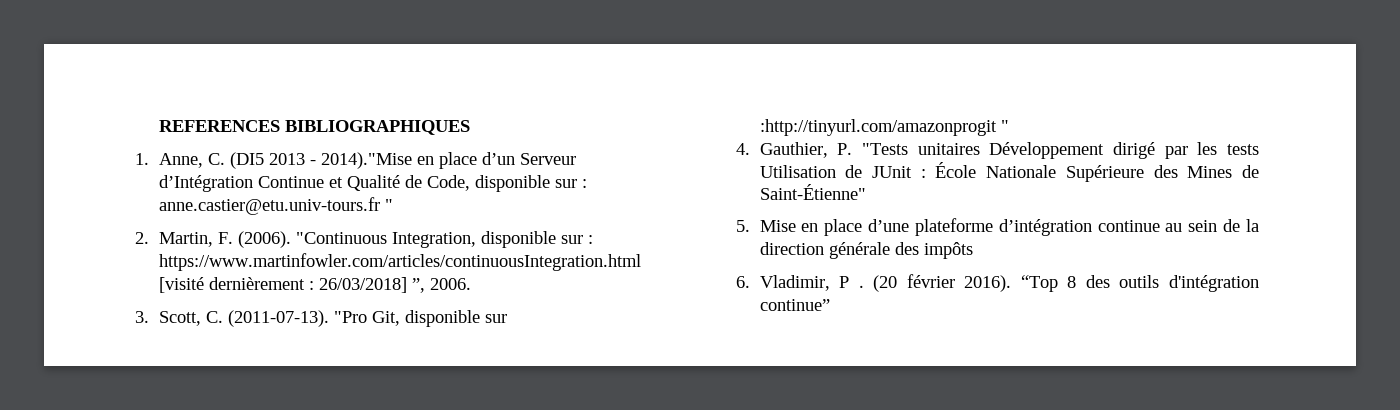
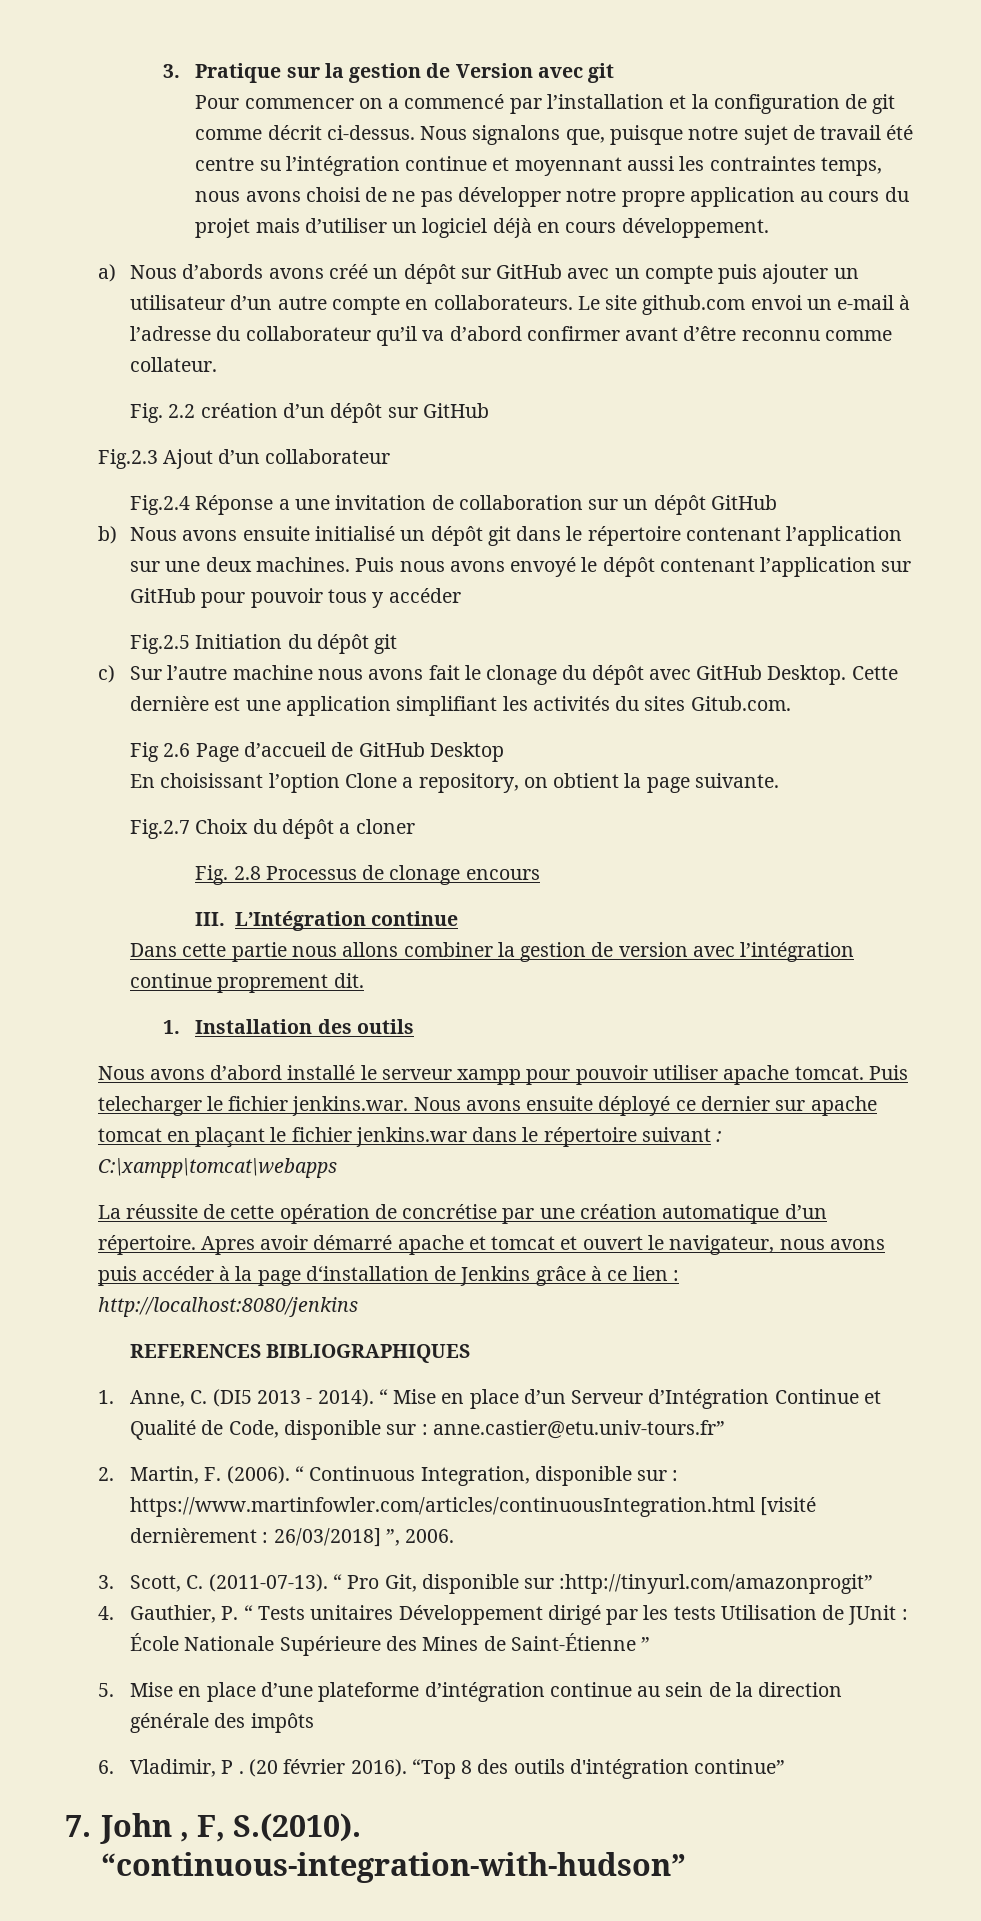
(158, 126) none -> [162,63,615,83] [195,94,896,114] [195,125,914,145] [195,156,882,176] [195,187,909,207] [195,218,769,238] [97,264,859,284] [130,295,911,315] [130,326,892,346] [130,357,218,372] [130,403,489,423] [97,449,391,469] [130,495,777,515] [97,526,903,546] [130,557,912,577] [130,588,461,608] [130,634,398,654] [97,665,898,685] [130,696,791,716] [130,742,504,762] [130,773,779,793] [130,819,415,839] [195,865,540,885] [195,911,459,931] [130,942,855,962] [130,973,364,993] [162,1019,414,1034] [97,1065,908,1085] [97,1096,877,1116] [97,1127,723,1148] [97,1158,337,1178] [97,1204,827,1224] [97,1235,885,1255] [97,1266,679,1286] [97,1297,358,1317] 3. Pratique sur la gestion de Version avec git // Pour commencer on a commencé par l’installation et la configuration de git comme décrit ci-dessus. Nous signalons que, puisque notre sujet de travail été centre su l’intégration continue et moyennant aussi les contraintes temps, nous avons choisi de ne pas développer notre propre application au cours du projet mais d’utiliser un logiciel déjà en cours développement. // a) Nous d’abords avons créé un dépôt sur GitHub avec un compte puis ajouter un utilisateur d’un autre compte en collaborateurs. Le site github.com envoi un e-mail à l’adresse du collaborateur qu’il va d’abord confirmer avant d’être reconnu comme collateur. // Fig. 2.2 création d’un dépôt sur GitHub // Fig.2.3 Ajout d’un collaborateur // Fig.2.4 Réponse a une invitation de collaboration sur un dépôt GitHub // b) Nous avons ensuite initialisé un dépôt git dans le répertoire contenant l’application sur une deux machines. Puis nous avons envoyé le dépôt contenant l’application sur GitHub pour pouvoir tous y accéder // Fig.2.5 Initiation du dépôt git // c) Sur l’autre machine nous avons fait le clonage du dépôt avec GitHub Desktop. Cette dernière est une application simplifiant les activités du sites Gitub.com. // Fig 2.6 Page d’accueil de GitHub Desktop // En choisissant l’option Clone a repository, on obtient la page suivante. // Fig.2.7 Choix du dépôt a cloner // Fig. 2.8 Processus de clonage encours // III. L’Intégration continue // Dans cette partie nous allons combiner la gestion de version avec l’intégration continue proprement dit. // 1. Installation des outils // Nous avons d’abord installé le serveur xampp pour pouvoir utiliser apache tomcat. Puis telecharger le fichier jenkins.war. Nous avons ensuite déployé ce dernier sur apache tomcat en plaçant le fichier jenkins.war dans le répertoire suivant : C:\xampp\tomcat\webapps // La réussite de cette opération de concrétise par une création automatique d’un répertoire. Apres avoir démarré apache et tomcat et ouvert le navigateur, nous avons puis accéder à la page d‘installation de Jenkins grâce à ce lien : http://localhost:8080/jenkins //
[320,152,412,169] 2014)."Mise -> [317,1389,437,1407] 2014). “ Mise
[158,197,393,215] anne.castier@etu.univ-tours.fr " -> [432,1420,725,1439] anne.castier@etu.univ-tours.fr”
[295,232,387,244] "Continuous -> [294,1466,416,1481] “ Continuous
[333,311,367,323] "Pro -> [332,1574,380,1589] “ Pro
[759,119,1009,136] :http://tinyurl.com/amazonprogit " -> [559,1574,874,1594] :http://tinyurl.com/amazonprogit”
[861,143,908,155] "Tests -> [243,1605,305,1620] “ Tests
[759,184,866,200] Saint-Étienne" -> [510,1633,651,1651] Saint-Étienne ”
(830, 305) none -> [65,1813,362,1844] [100,1852,686,1883] // 7. John , F, S.(2010). “continuous-integration-with-hudson”

